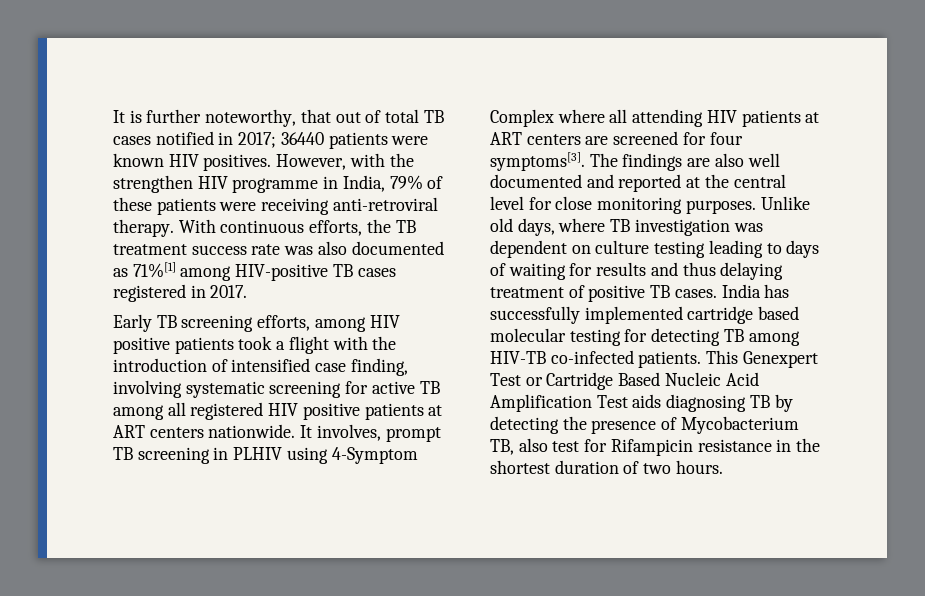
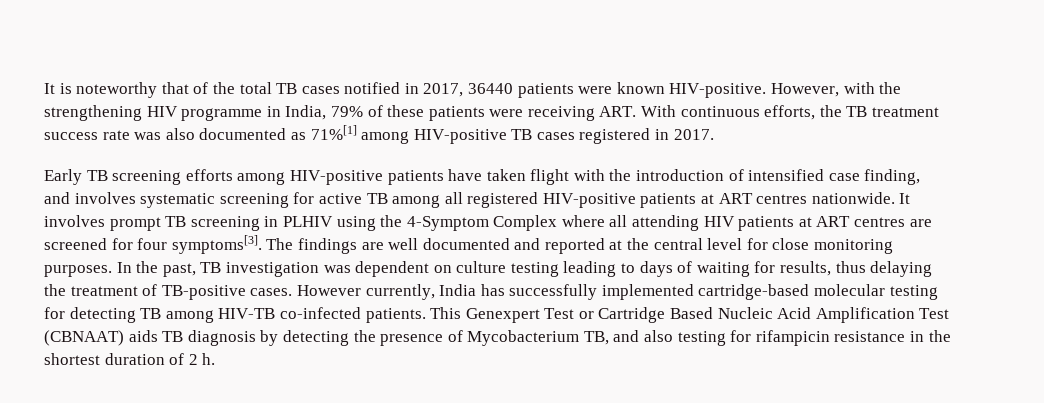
[146,109,382,127] further noteworthy, that out of -> [76,82,235,98] noteworthy that of the
[238,132,277,148] 2017; -> [423,83,464,97] 2017,
[168,154,272,171] HIV positives. -> [669,83,767,98] HIV-positive.
[113,175,193,193] strengthen -> [44,105,142,121] strengthening
[332,197,438,211] [113,219,174,237] anti-retroviral therapy. -> [599,106,637,117] ART.
[257,315,400,332] [113,336,286,354] efforts, among HIV positive patients took a -> [185,169,526,185] efforts among HIV-positive patients have taken
[113,380,182,398] involving -> [44,192,136,204] and involves
[268,403,443,420] [113,425,204,438] HIV positive patients at ART centers -> [542,193,808,208] HIV-positive patients at ART centres
[316,424,381,441] involves, -> [44,215,105,227] involves
(328, 455) none -> [380,215,403,227] the
[526,134,581,145] centers -> [854,217,906,227] centres
[714,153,744,167] also -> (384, 246) none
[760,196,810,210] [490,218,606,236] Unlike old days, where -> [116,261,196,277] In the past,
[596,262,678,276] results and -> [780,261,832,276] results,
(784, 271) none -> [44,284,66,296] the
[588,285,717,302] positive TB cases. -> [161,284,435,300] TB-positive cases. However currently,
[687,306,800,324] cartridge based -> [698,284,810,300] cartridge-based
[632,394,770,412] aids diagnosing TB -> [44,330,256,346] (CBNAAT) aids TB diagnosis
[518,438,693,456] also test for Rifampicin -> [613,330,830,346] and also testing for rifampicin
[643,460,723,474] two hours. -> [188,353,216,365] 2 h.

